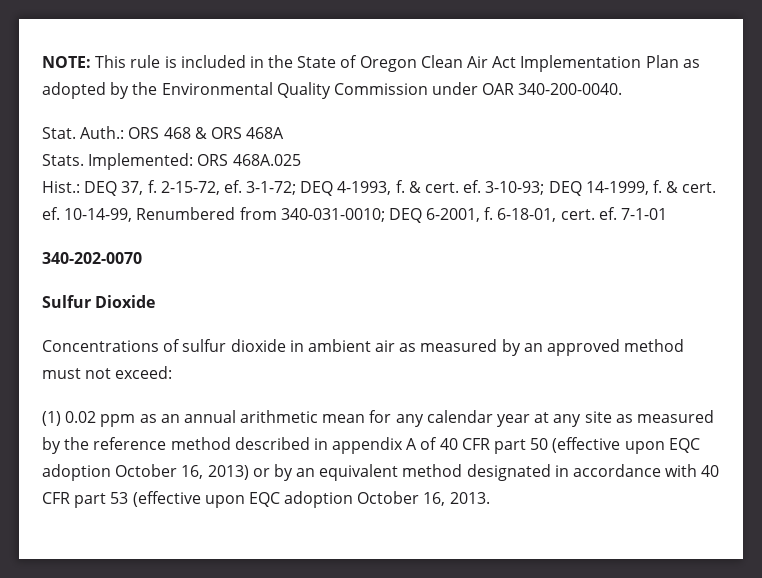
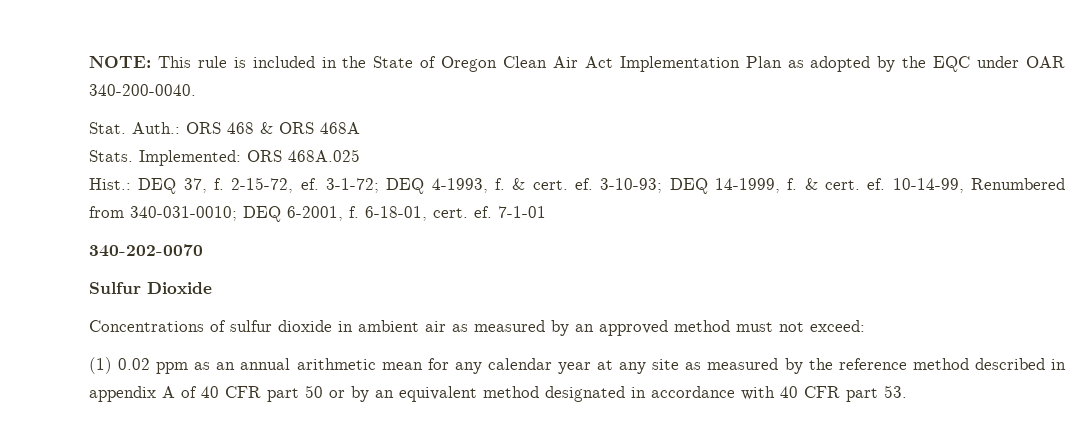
[161,82,428,99] Environmental Quality Commission -> [933,56,971,72] EQC
[552,437,700,454] [42,464,249,481] (effective upon EQC adoption October 16, 2013) -> (323, 391) none
[110,491,490,508] 53 (effective upon EQC adoption October 16, 2013. -> [884,385,907,398] 53.

